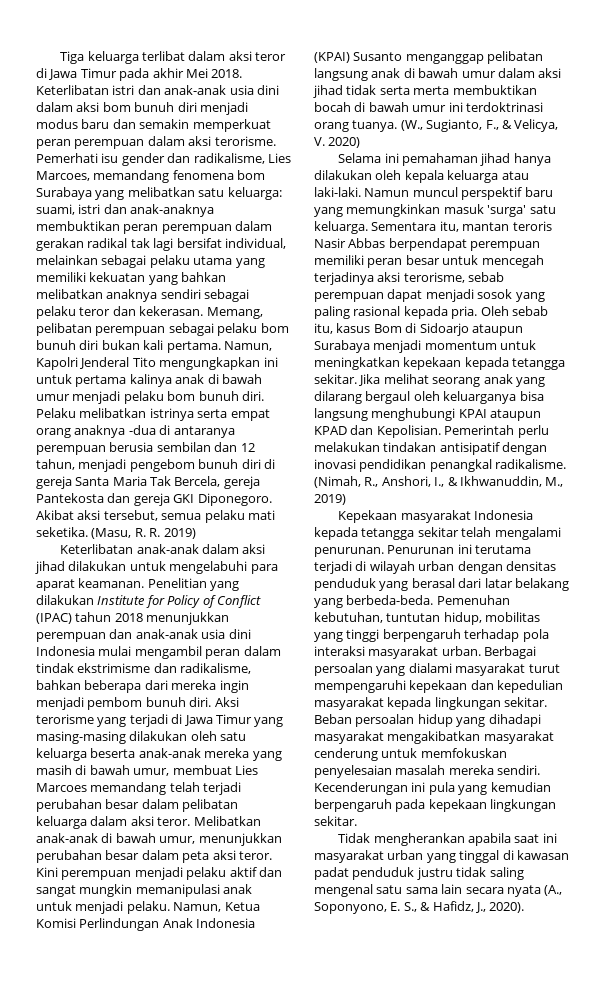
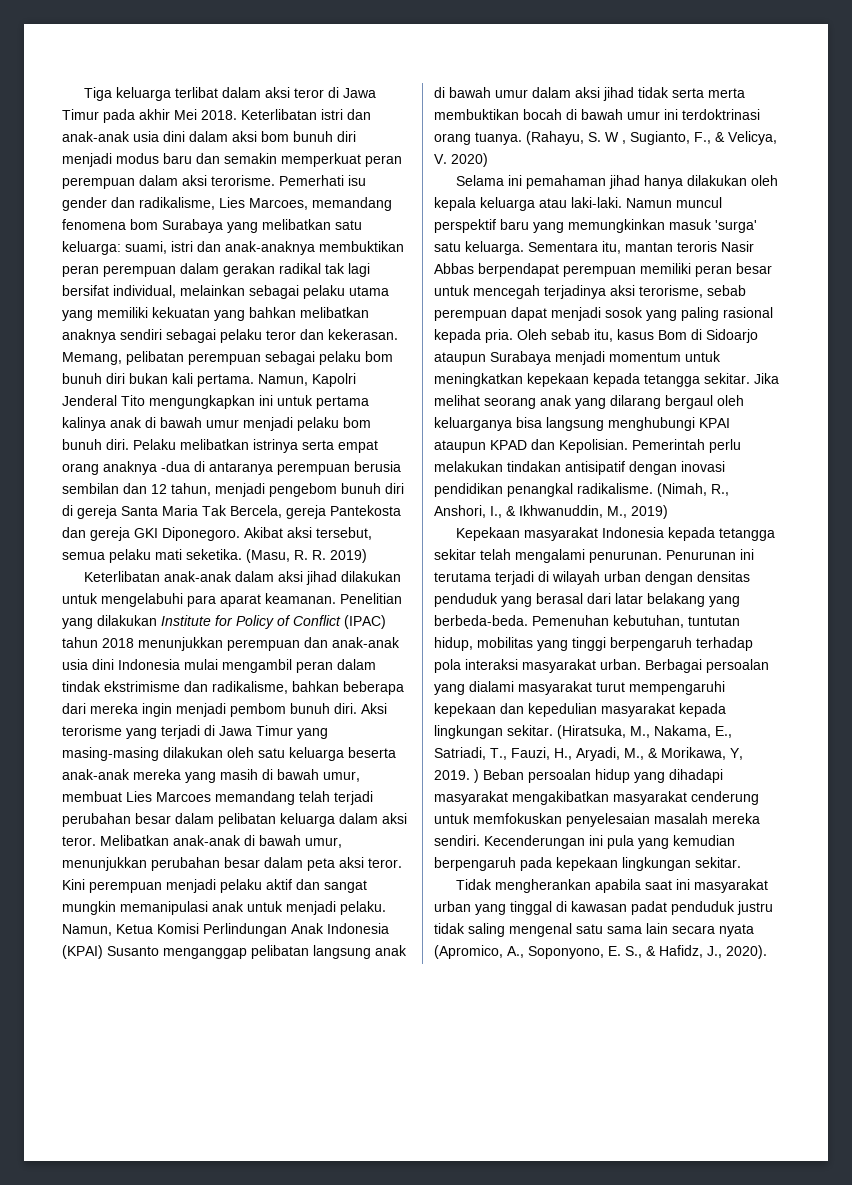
[400,120,423,131] (W., -> [526,131,626,145] (Rahayu, S. W ,
(548, 702) none -> [557,725,732,739] [434,747,743,761] [434,769,479,783] (Hiratsuka, M., Nakama, E., Satriadi, T., Fauzi, H., Aryadi, M., & Morikawa, Y, 2019. )
[544,885,563,896] (A., -> [434,945,524,959] (Apromico, A.,

